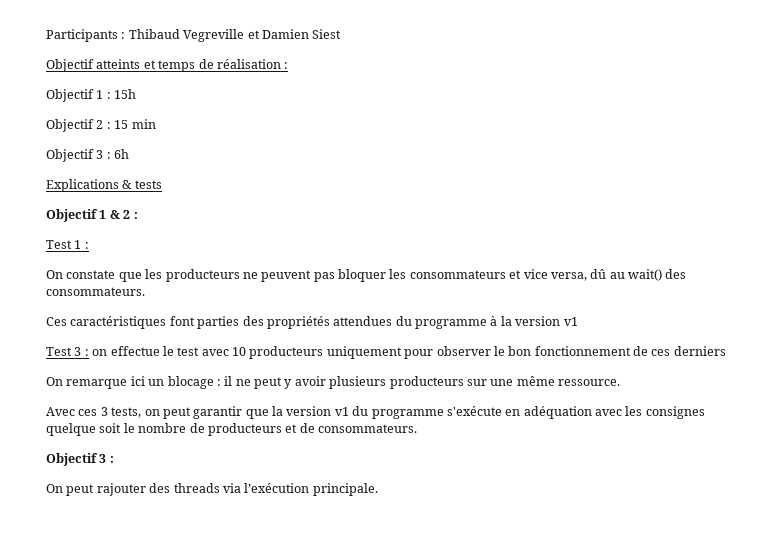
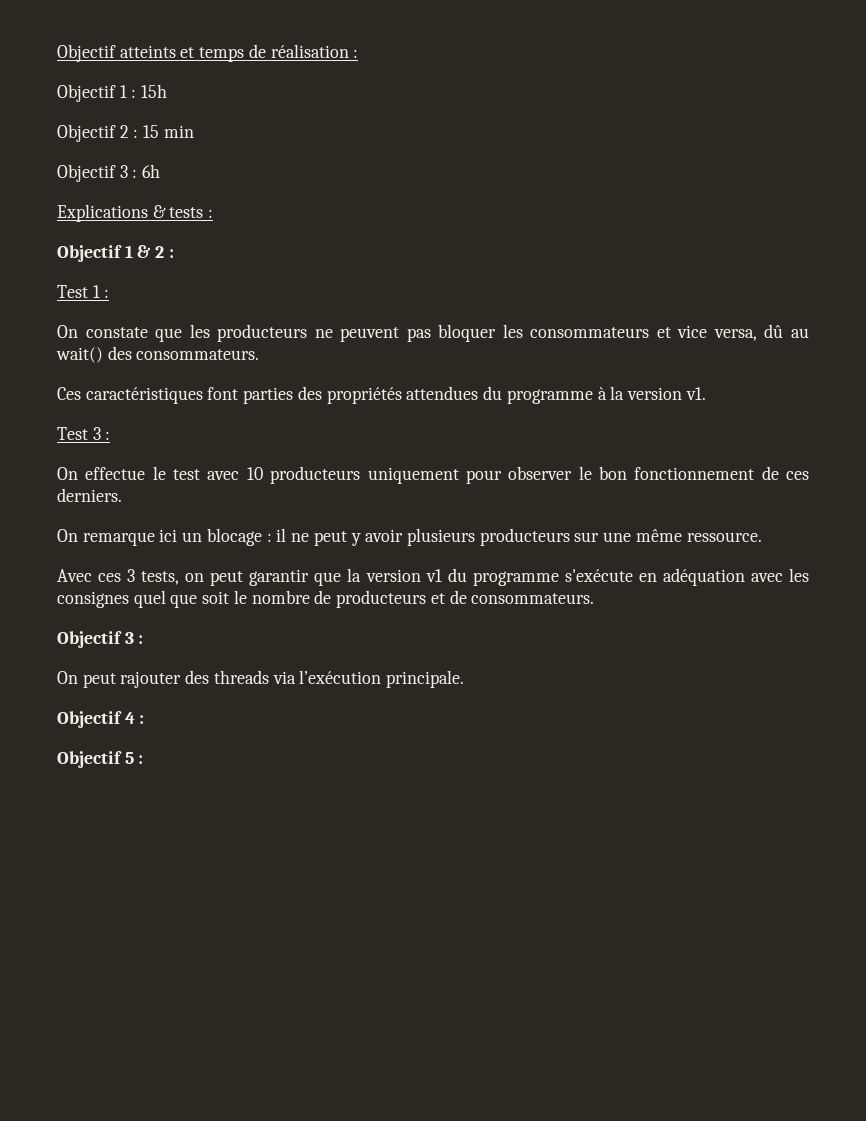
[46,29,342,42] Participants : Thibaud Vegreville et Damien Siest // -> (57, 53) none
(162, 184) none -> [208,209,214,218] :
[563,317,578,326] v1 -> [685,387,706,400] v1.
[92,349,108,356] on -> [57,467,78,480] // On
[673,346,726,356] derniers -> [57,488,122,502] derniers.
[46,423,96,436] quelque -> [133,590,198,608] quel que
(378, 489) none -> [57,711,145,728] [57,751,144,768] // Objectif 4 : // Objectif 5 :

